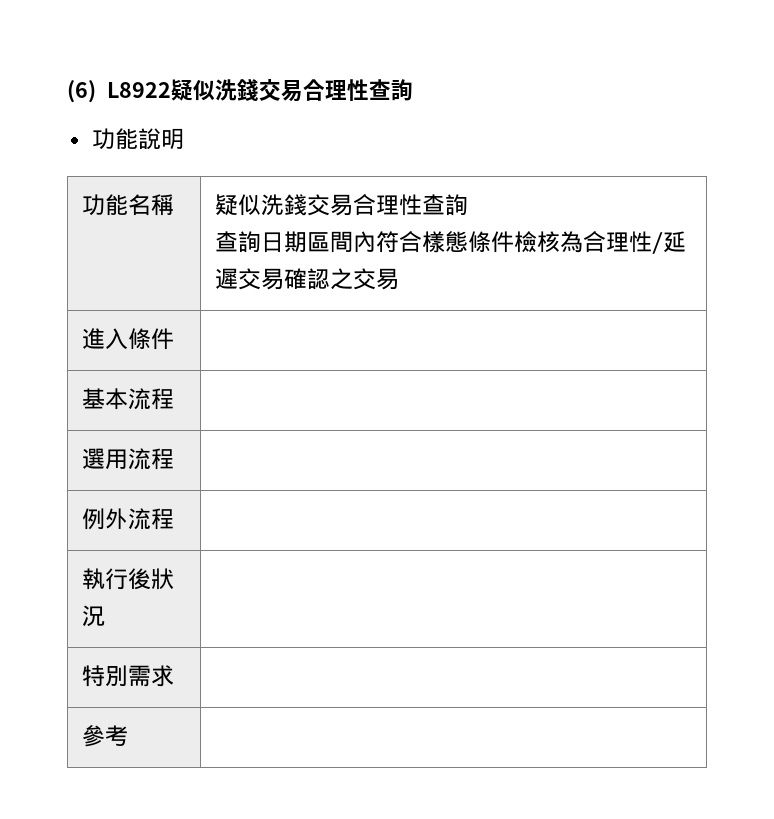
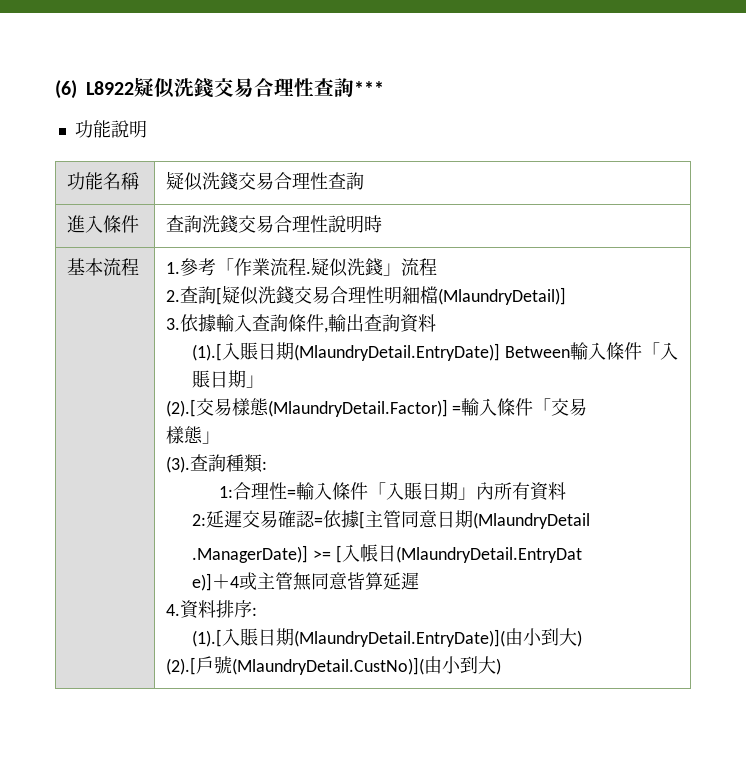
(414, 90) none -> [354,81,384,95] ***
[214,231,686,254] [214,268,399,290] [81,328,174,350] [81,388,174,410] [81,448,174,470] [81,508,174,530] [81,568,174,590] [81,605,105,627] [81,665,174,687] [81,725,128,747] // 查詢日期區間內符合樣態條件檢核為合理性/延遲交易確認之交易 // 進入條件 | // 基本流程 | // 選用流程 | // 例外流程 | // 執行後狀況 | // 特別需求 | // 參考 | -> [66,215,139,233] [165,215,382,233] [66,258,139,276] [165,257,437,277] [165,285,566,305] [165,314,436,333] [192,342,679,361] [192,370,265,388] [165,398,588,417] [165,426,220,444] [165,454,267,473] [219,482,567,501] [192,510,591,529] [192,544,583,563] [192,572,420,591] [165,600,257,619] [192,628,583,647] [165,656,501,675] // 進入條件 | 查詢洗錢交易合理性說明時 // 基本流程 | 1.參考「作業流程.疑似洗錢」流程 // 2.查詢[疑似洗錢交易合理性明細檔(MlaundryDetail)] // 3.依據輸入查詢條件,輸出查詢資料 // (1).[入賬日期(MlaundryDetail.EntryDate)] Between輸入條件「入賬日期」 // (2).[交易樣態(MlaundryDetail.Factor)] =輸入條件「交易 // 樣態」 // (3).查詢種類: // 1:合理性=輸入條件「入賬日期」內所有資料 // 2:延遲交易確認=依據[主管同意日期(MlaundryDetail // .ManagerDate)] >= [入帳日(MlaundryDetail.EntryDat // e)]＋4或主管無同意皆算延遲 // 4.資料排序: // (1).[入賬日期(MlaundryDetail.EntryDate)](由小到大) // (2).[戶號(MlaundryDetail.CustNo)](由小到大)

